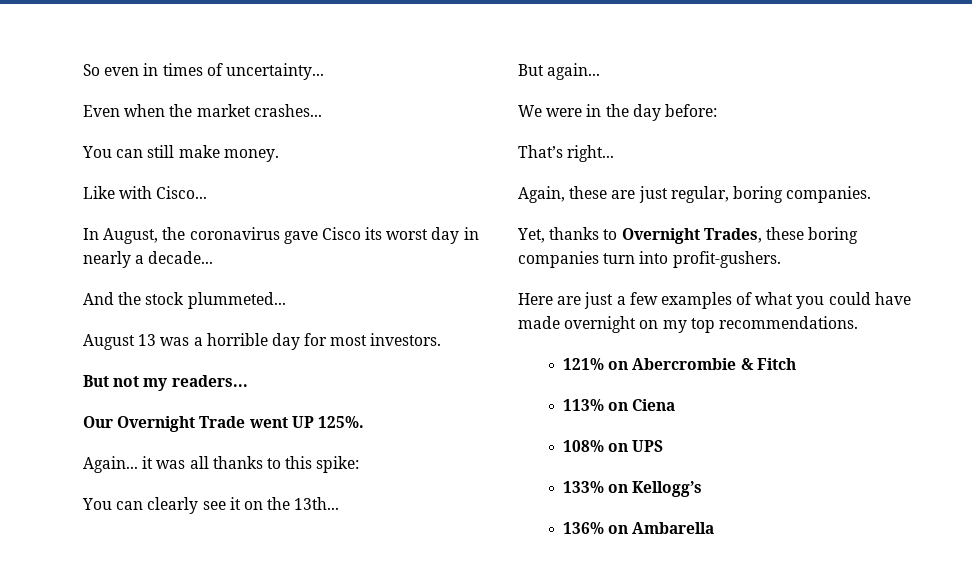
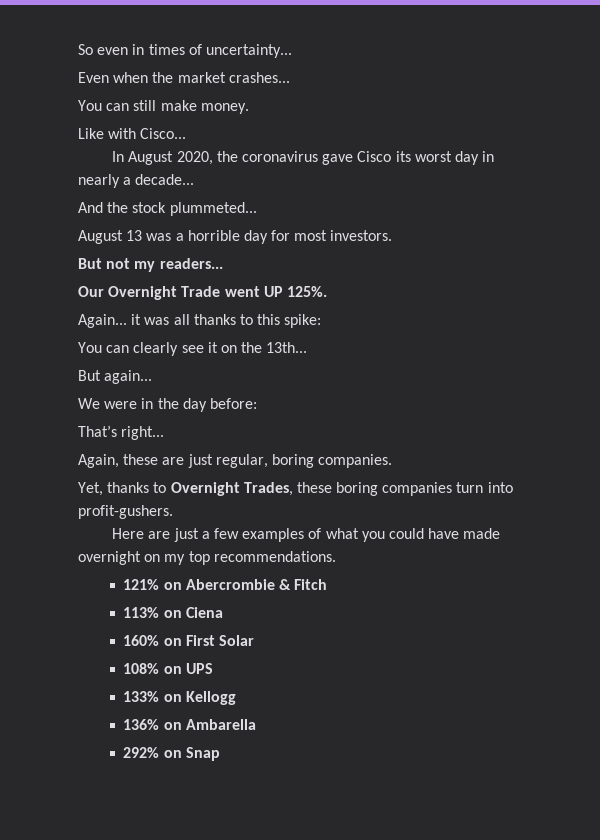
[103,228,159,244] August, -> [128,151,213,165] August 2020,
(676, 405) none -> [123,635,255,646] // 160% on First Solar
[632,481,703,497] Kellogg’s -> [185,691,236,705] Kellogg
(715, 528) none -> [123,747,220,761] // 292% on Snap

